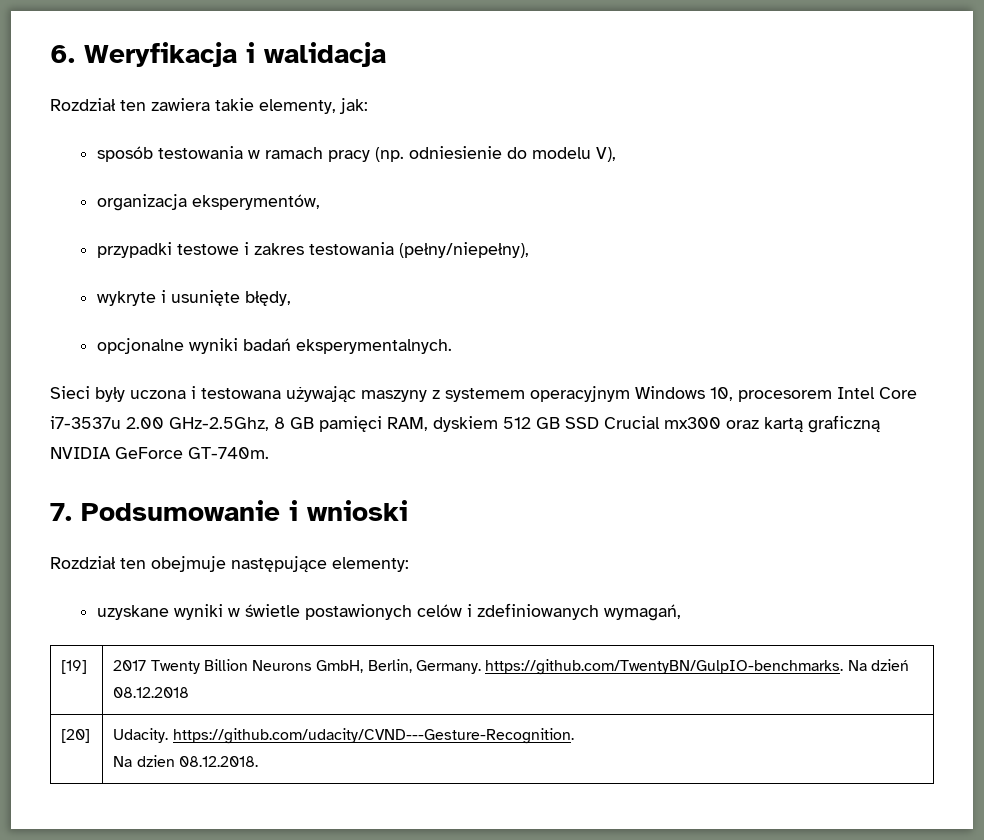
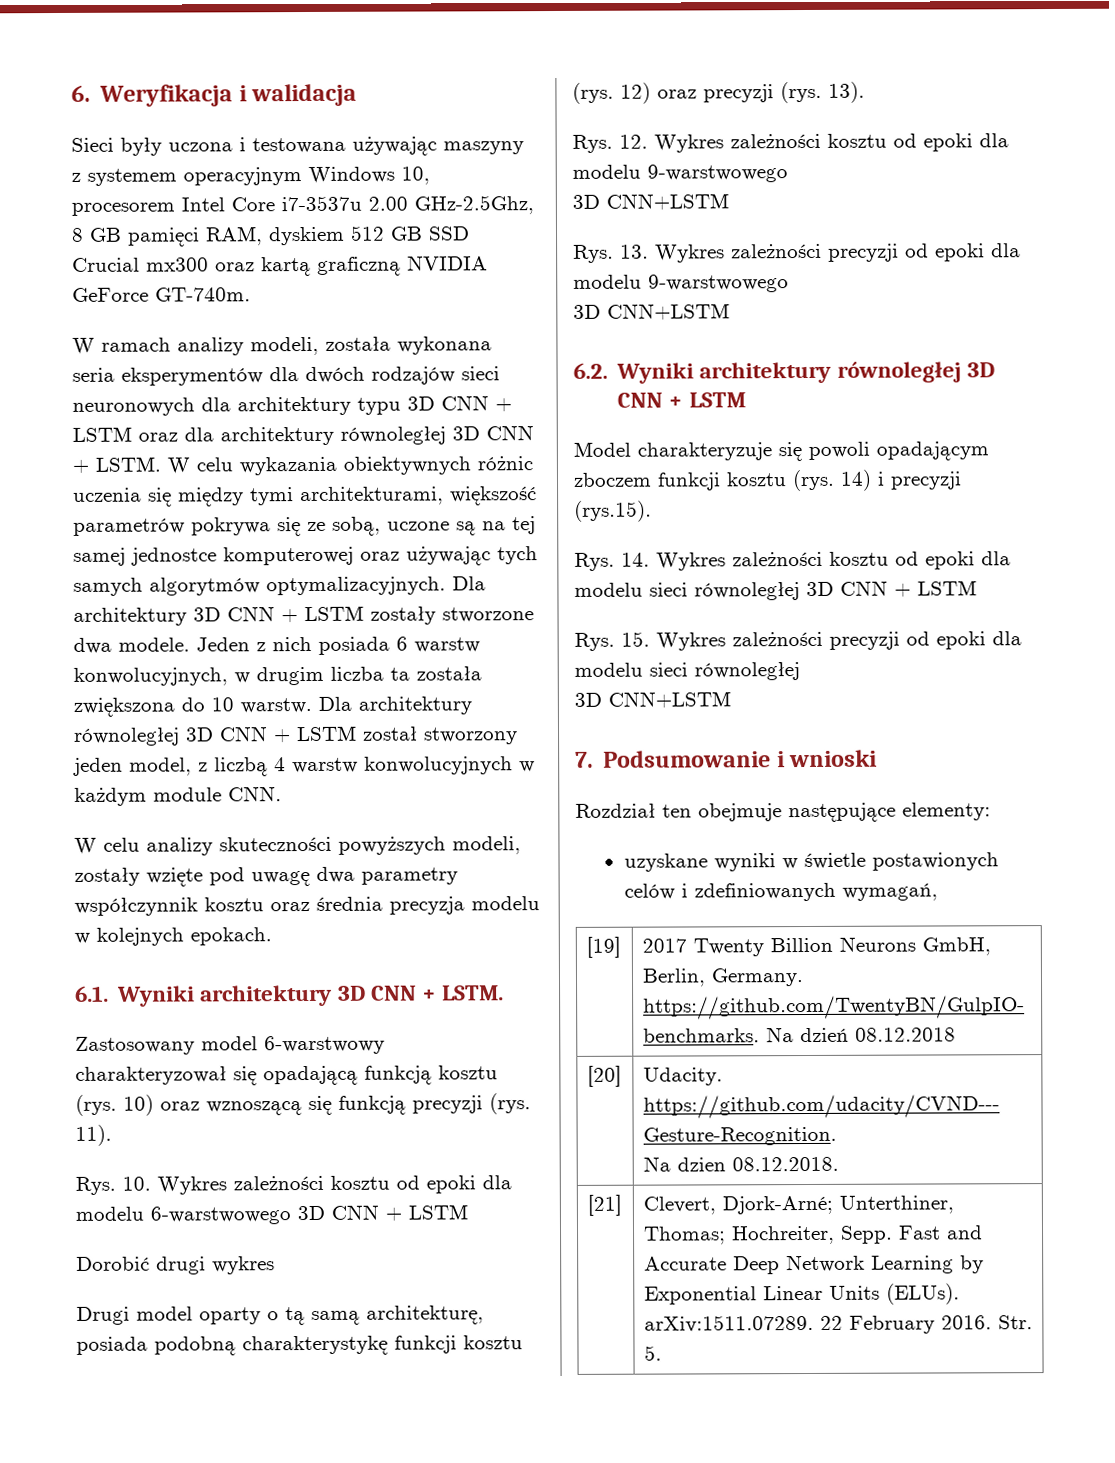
[50,98,368,114] [96,146,616,162] [96,194,320,211] [96,242,529,258] [96,290,291,306] [96,338,452,354] // Rozdział ten zawiera takie elementy, jak: // sposób testowania w ramach pracy (np. odniesienie do modelu V), // organizacja eksperymentów, // przypadki testowe i zakres testowania (pełny/niepełny), // wykryte i usunięte błędy, // opcjonalne wyniki badań eksperymentalnych. -> (358, 95) none
(269, 453) none -> [72,336,492,356] [72,366,500,386] [72,395,512,416] [72,425,534,446] [72,456,533,476] [73,486,537,507] [73,516,536,537] [73,546,538,566] [73,576,486,596] [73,605,534,626] [73,636,480,655] [73,666,482,686] [73,696,472,717] [73,725,518,746] [73,756,535,777] [74,786,282,806] [74,836,521,856] [74,866,458,887] [74,896,540,916] [74,927,272,946] [75,984,505,1007] [75,1035,385,1055] [75,1065,498,1086] [75,1093,531,1116] [75,1124,112,1146] [75,1175,512,1195] [75,1204,468,1225] [76,1256,275,1275] [76,1305,484,1326] [76,1335,523,1356] [572,81,865,104] [572,133,1009,153] [572,164,788,183] [572,193,729,210] [573,243,1021,263] [573,274,789,293] [573,303,730,320] [573,361,995,384] [617,392,746,408] [573,441,989,462] [573,469,962,492] [574,500,652,522] [574,551,1011,571] [574,580,977,601] [574,631,1022,651] [574,662,800,681] [574,691,731,708] // W ramach analizy modeli, została wykonana seria eksperymentów dla dwóch rodzajów sieci neuronowych dla architektury typu 3D CNN + LSTM oraz dla architektury równoległej 3D CNN + LSTM. W celu wykazania obiektywnych różnic uczenia się między tymi architekturami, większość parametrów pokrywa się ze sobą, uczone są na tej samej jednostce komputerowej oraz używając tych samych algorytmów optymalizacyjnych. Dla architektury 3D CNN + LSTM zostały stworzone dwa modele. Jeden z nich posiada 6 warstw konwolucyjnych, w drugim liczba ta została zwiększona do 10 warstw. Dla architektury równoległej 3D CNN + LSTM został stworzony jeden model, z liczbą 4 warstw konwolucyjnych w każdym module CNN. // W celu analizy skuteczności powyższych modeli, zostały wzięte pod uwagę dwa parametry współczynnik kosztu oraz średnia precyzja modelu w kolejnych epokach. // 6.1. Wyniki architektury 3D CNN + LSTM. // Zastosowany model 6-warstwowy charakteryzował się opadającą funkcją kosztu (rys. 10) oraz wznoszącą się funkcją precyzji (rys. 11). // Rys. 10. Wykres zależności kosztu od epoki dla modelu 6-warstwowego 3D CNN + LSTM // Dorobić drugi wykres // Drugi model oparty o tą samą architekturę, posiada podobną charakterystykę funkcji kosztu (rys. 12) oraz precyzji (rys. 13). // Rys. 12. Wykres zależności kosztu od epoki dla modelu 9-warstwowego // 3D CNN+LSTM // Rys. 13. Wykres zależności precyzji od epoki dla modelu 9-warstwowego // 3D CNN+LSTM // 6.2. Wyniki architektury równoległej 3D CNN + LSTM // Model charakteryzuje się powoli opadającym zboczem funkcji kosztu (rys. 14) i precyzji (rys.15). // Rys. 14. Wykres zależności kosztu od epoki dla modelu sieci równoległej 3D CNN + LSTM // Rys. 15. Wykres zależności precyzji od epoki dla modelu sieci równoległej // 3D CNN+LSTM
(258, 761) none -> [586,1194,622,1216] [642,1195,954,1215] [642,1225,983,1245] [643,1254,984,1275] [643,1283,960,1305] [643,1314,1033,1334] [643,1345,662,1361] // [21] | Clevert, Djork-Arné; Unterthiner, Thomas; Hochreiter, Sepp. Fast and Accurate Deep Network Learning by Exponential Linear Units (ELUs). arXiv:1511.07289. 22 February 2016. Str. 5.

